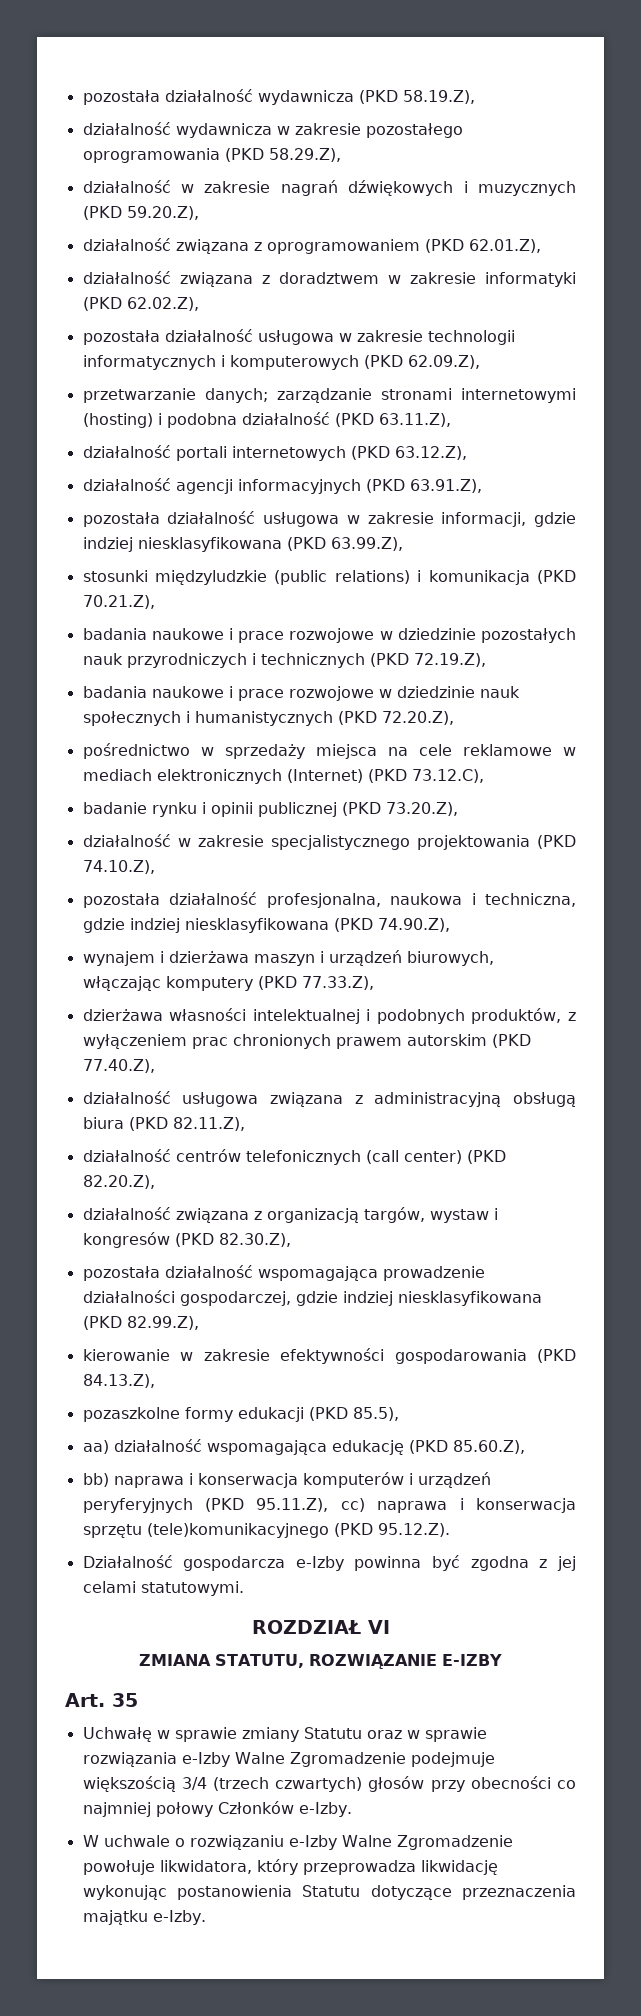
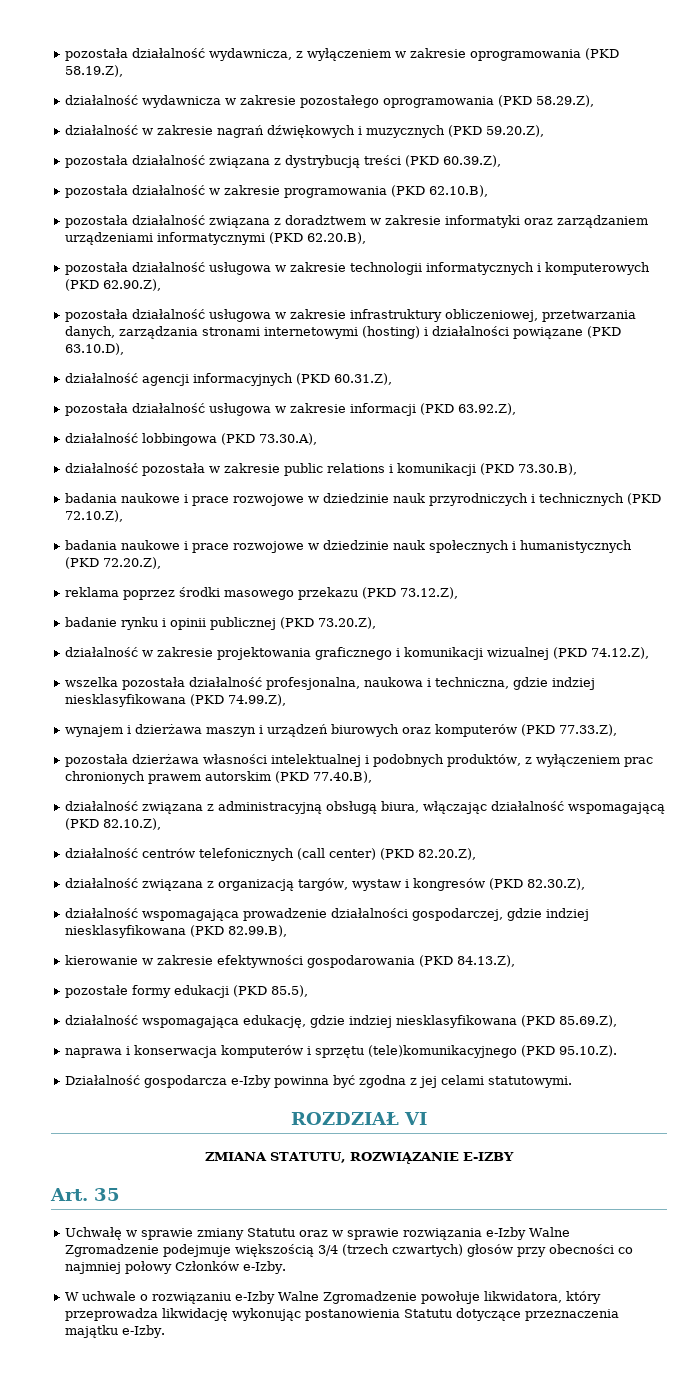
[82,89,354,105] pozostała działalność wydawnicza -> [64,48,581,61] pozostała działalność wydawnicza, z wyłączeniem w zakresie oprogramowania
[82,238,541,254] działalność związana z oprogramowaniem (PKD 62.01.Z), // -> [64,155,501,168] [64,185,488,198] [64,215,128,228] pozostała działalność związana z dystrybucją treści (PKD 60.39.Z), // pozostała działalność w zakresie programowania (PKD 62.10.B), // pozostała
[82,297,199,311] (PKD 62.02.Z), -> [523,215,648,228] [64,232,366,245] oraz zarządzaniem urządzeniami informatycznymi (PKD 62.20.B),
[407,355,480,369] [82,388,576,403] [82,412,451,428] [82,445,467,461] [82,478,482,494] [82,511,576,527] [82,537,403,552] [82,570,576,585] [82,595,155,609] [82,628,576,643] 62.09.Z), // przetwarzanie danych; zarządzanie stronami internetowymi (hosting) i podobna działalność (PKD 63.11.Z), // działalność portali internetowych (PKD 63.12.Z), // działalność agencji informacyjnych (PKD 63.91.Z), // pozostała działalność usługowa w zakresie informacji, gdzie indziej niesklasyfikowana (PKD 63.99.Z), // stosunki międzyludzkie (public relations) i komunikacja (PKD 70.21.Z), // badania naukowe i prace rozwojowe w dziedzinie pozostałych -> [102,279,161,291] [64,309,636,322] [64,326,621,339] [64,343,124,355] [64,373,392,386] [64,403,516,416] [64,433,317,446] [64,463,577,476] [64,493,389,506] 62.90.Z), // pozostała działalność usługowa w zakresie infrastruktury obliczeniowej, przetwarzania danych, zarządzania stronami internetowymi (hosting) i działalności powiązane (PKD 63.10.D), // działalność agencji informacyjnych (PKD 60.31.Z), // pozostała działalność usługowa w zakresie informacji (PKD 63.92.Z), // działalność lobbingowa (PKD 73.30.A), // działalność pozostała w zakresie public relations i komunikacji (PKD 73.30.B), // badania naukowe i prace rozwojowe w dziedzinie
[413,653,486,667] 72.19.Z), -> [64,510,123,522] 72.10.Z),
[82,743,576,759] [82,769,484,784] pośrednictwo w sprzedaży miejsca na cele reklamowe w mediach elektronicznych (Internet) (PKD 73.12.C), -> [64,587,458,600] reklama poprzez środki masowego przekazu (PKD 73.12.Z),
[270,835,576,850] [82,860,155,874] specjalistycznego projektowania (PKD 74.10.Z), // -> [216,647,649,660] [64,677,118,687] projektowania graficznego i komunikacji wizualnej (PKD 74.12.Z), // wszelka
[377,918,450,932] 74.90.Z), -> [227,694,286,706] 74.99.Z),
[406,951,494,966] [82,976,253,991] biurowych, włączając komputery -> [330,724,517,737] biurowych oraz komputerów
(374, 983) none -> [64,754,128,767] pozostała
[82,1059,155,1073] [82,1091,259,1107] 77.40.Z), // działalność usługowa -> [312,771,372,783] [64,801,138,811] 77.40.B), // działalność
[82,1117,245,1131] biura (PKD 82.11.Z), -> [380,801,665,814] [64,818,161,830] biura, włączając działalność wspomagającą (PKD 82.10.Z),
[82,1266,160,1281] pozostała -> (585, 884) none
[126,1316,199,1330] 82.99.Z), -> [227,925,287,937] 82.99.B),
[82,1407,180,1422] pozaszkolne -> [64,985,128,998] pozostałe
[82,1439,525,1455] [82,1473,109,1487] aa) działalność wspomagająca edukację (PKD 85.60.Z), // bb) -> [64,1015,617,1028] działalność wspomagająca edukację, gdzie indziej niesklasyfikowana (PKD 85.69.Z), //
[417,1472,491,1488] [82,1498,576,1513] urządzeń peryferyjnych (PKD 95.11.Z), cc) naprawa i konserwacja -> (311, 1050) none
[377,1523,450,1537] 95.12.Z). -> [558,1045,617,1057] 95.10.Z).

